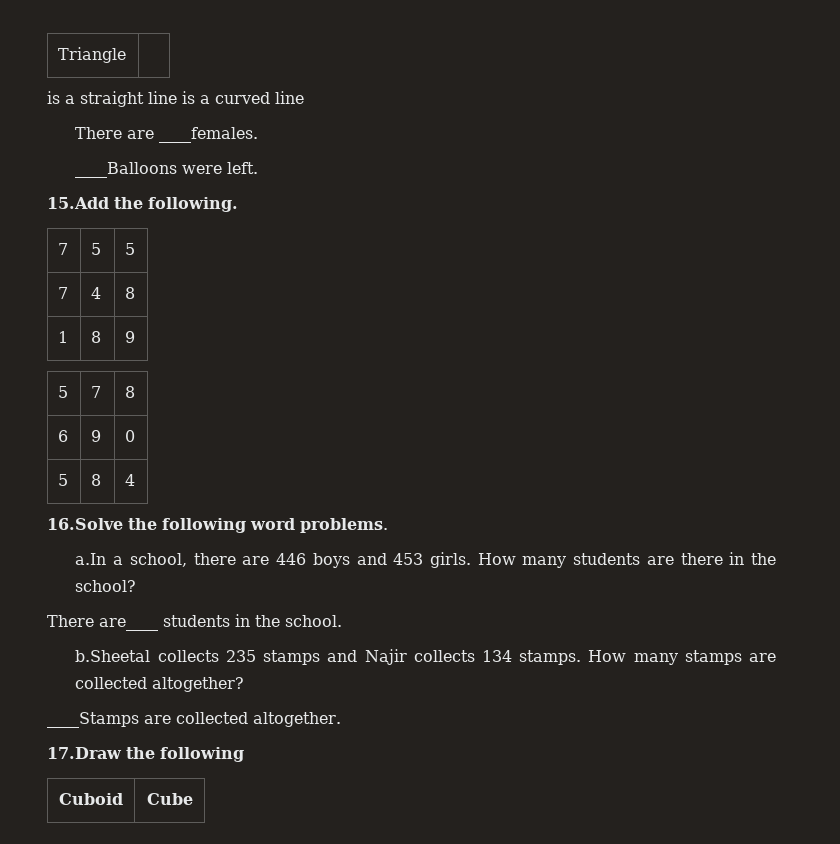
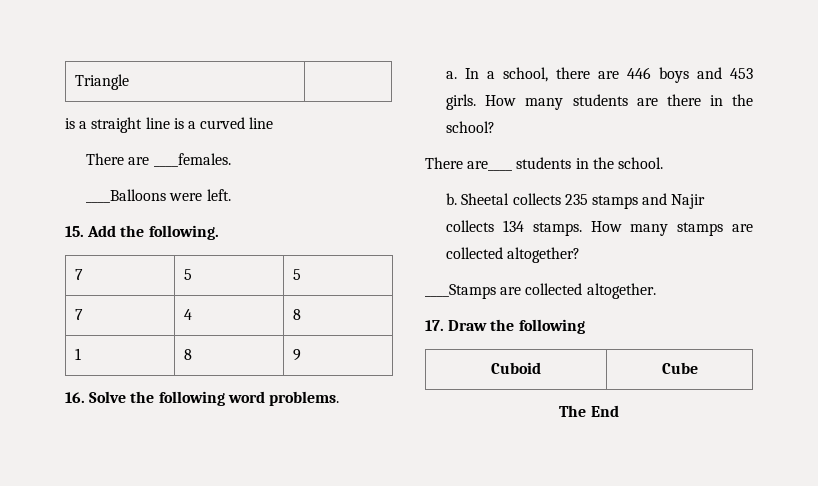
[47,197,109,209] 15.Add -> [65,225,117,237] 15. Add
[58,386,69,398] [91,386,102,398] [125,386,136,398] [58,430,69,442] [91,430,102,442] [125,430,136,442] [58,474,69,486] [91,474,102,486] [125,474,136,486] [47,518,123,530] // 5 | 7 | 8 // 6 | 9 | 0 // 5 | 8 | 4 // 16.Solve -> [65,391,127,403] // 16. Solve
[75,553,107,565] a.In -> [446,68,480,79] a. In
[75,650,151,662] b.Sheetal -> [446,193,510,205] b. Sheetal
[47,747,122,759] 17.Draw -> [425,320,488,331] 17. Draw
(193, 799) none -> [559,405,619,417] // The End

